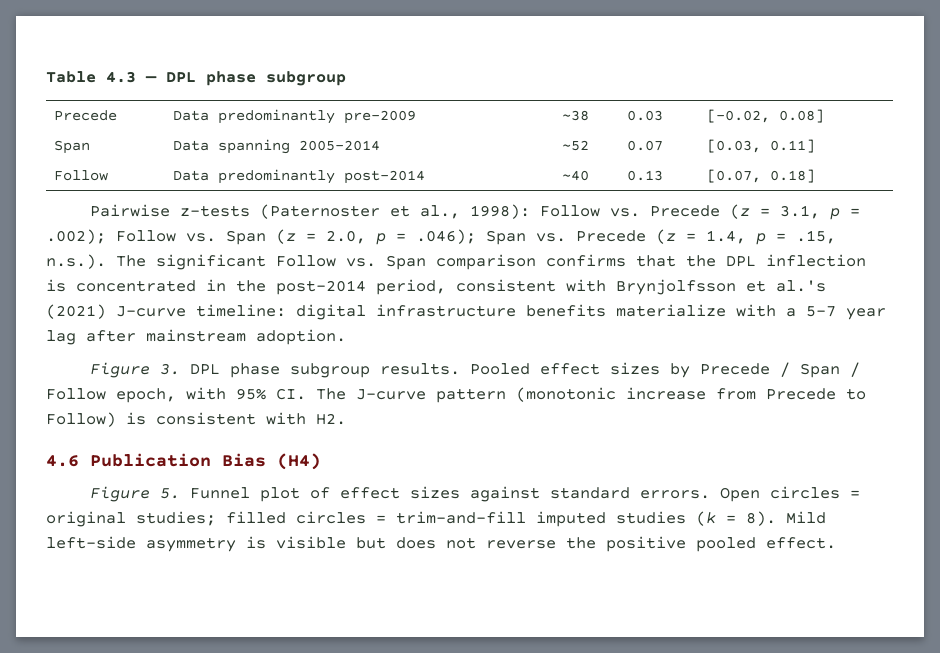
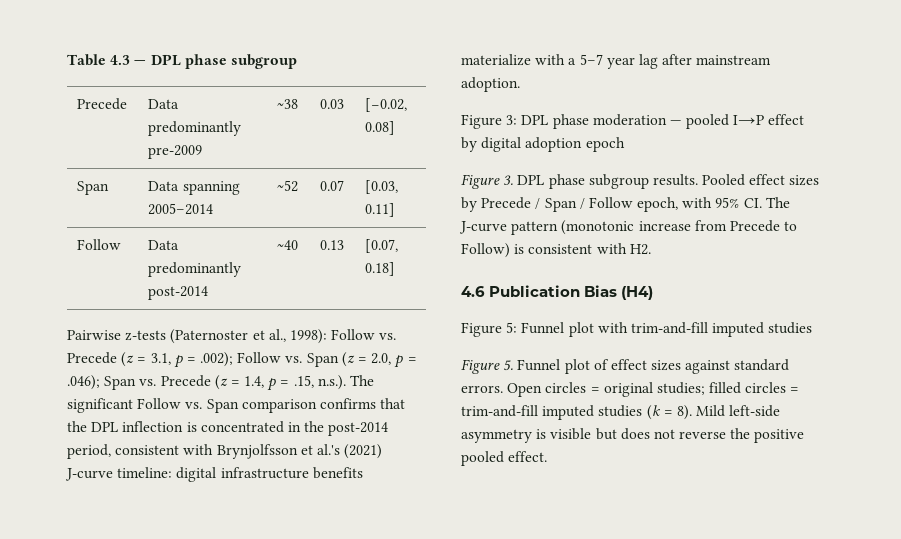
(346, 337) none -> [461,114,805,129] [461,137,625,152] // Figure 3: DPL phase moderation — pooled I→P effect by digital adoption epoch
(321, 461) none -> [461,322,813,337] // Figure 5: Funnel plot with trim-and-fill imputed studies

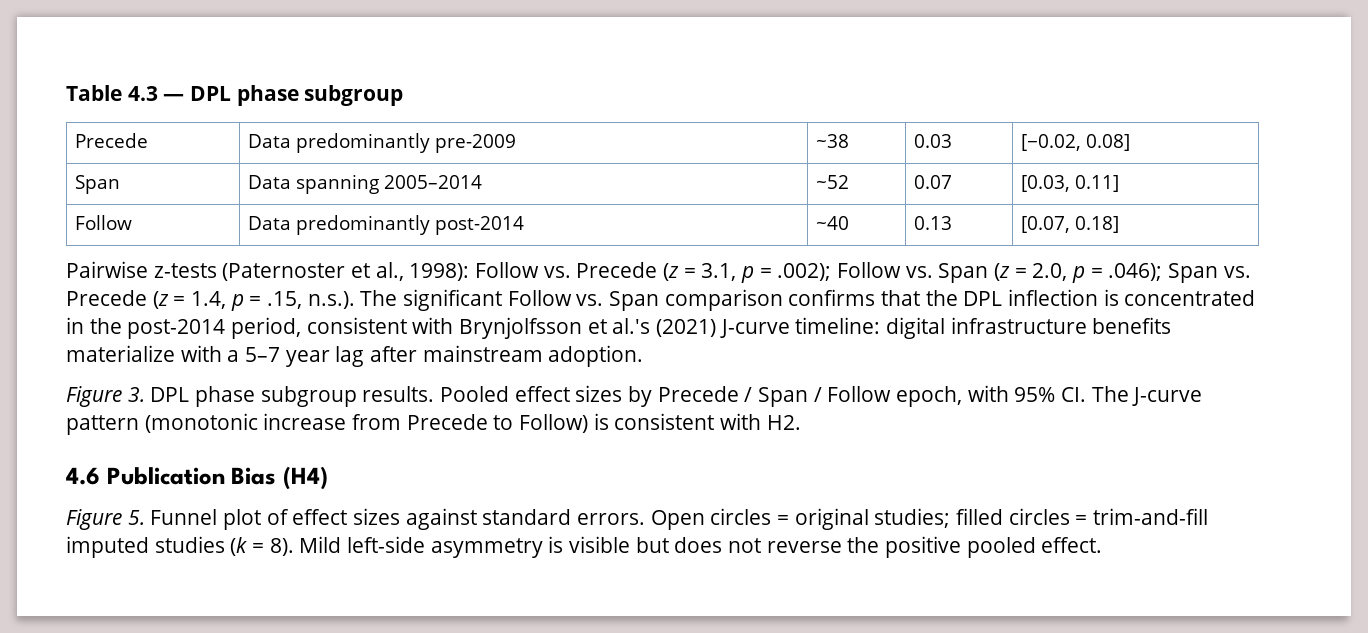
[461,114,805,129] [461,137,625,152] // Figure 3: DPL phase moderation — pooled I→P effect by digital adoption epoch -> (644, 356) none
[461,322,813,337] // Figure 5: Funnel plot with trim-and-fill imputed studies -> (328, 478) none

